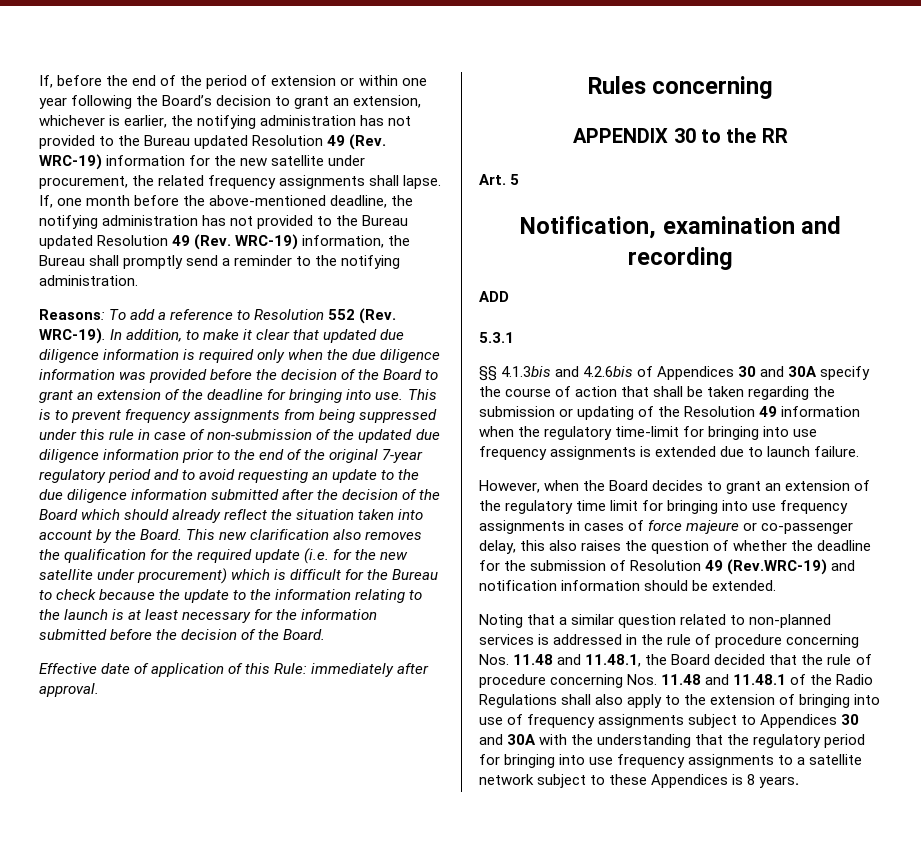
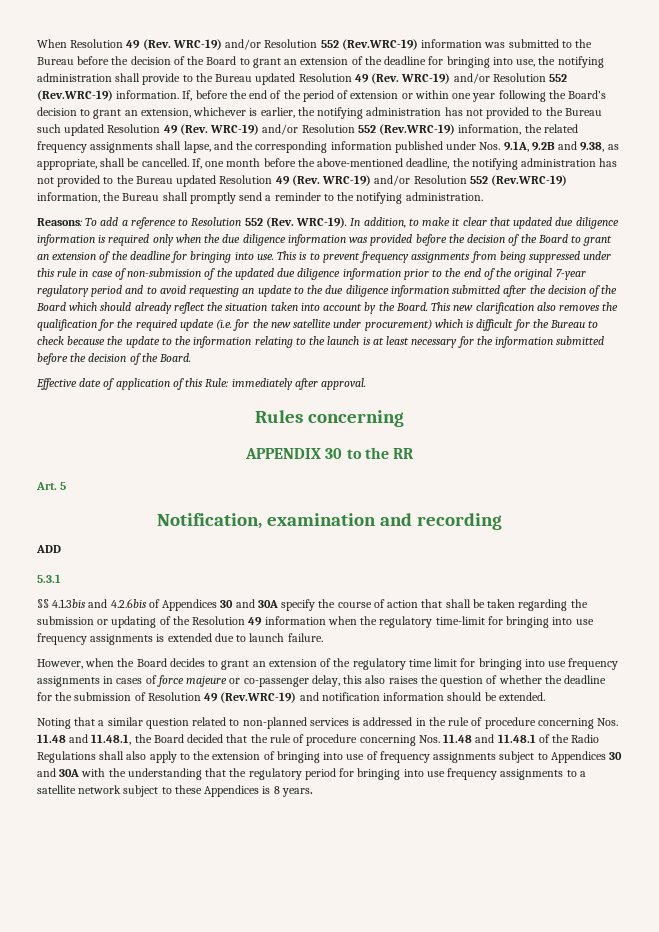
(39, 81) none -> [37,39,593,50] [37,56,604,68] [37,73,568,85] [37,90,180,101] When Resolution 49 (Rev. WRC-19) and/or Resolution 552 (Rev.WRC-19) information was submitted to the Bureau before the decision of the Board to grant an extension of the deadline for bringing into use, the notifying administration shall provide to the Bureau updated Resolution 49 (Rev. WRC-19) and/or Resolution 552 (Rev.WRC-19) information.
[194,134,387,150] [39,154,366,170] [39,176,128,189] updated Resolution 49 (Rev. WRC-19) information for the new satellite under procurement, -> [37,124,522,136] such updated Resolution 49 (Rev. WRC-19) and/or Resolution 552 (Rev.WRC-19) information,
[403,175,442,189] lapse. -> [183,141,619,153] [37,158,189,170] lapse, and the corresponding information published under Nos. 9.1A, 9.2B and 9.38, as appropriate, shall be cancelled.
(299, 242) none -> [374,175,568,186] and/or Resolution 552 (Rev.WRC-19)

